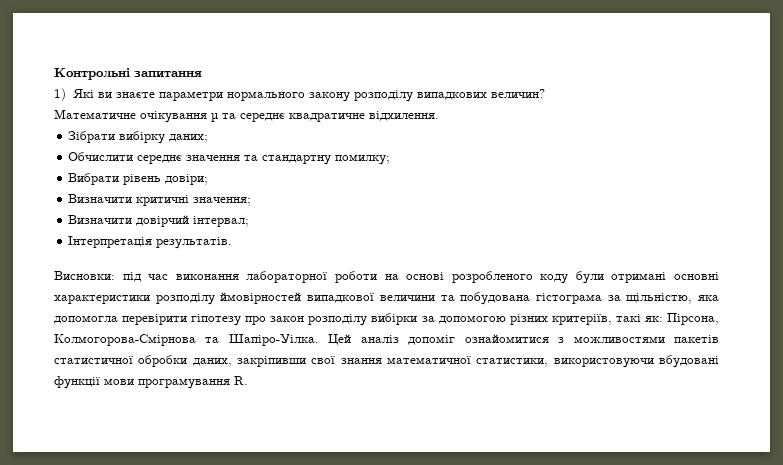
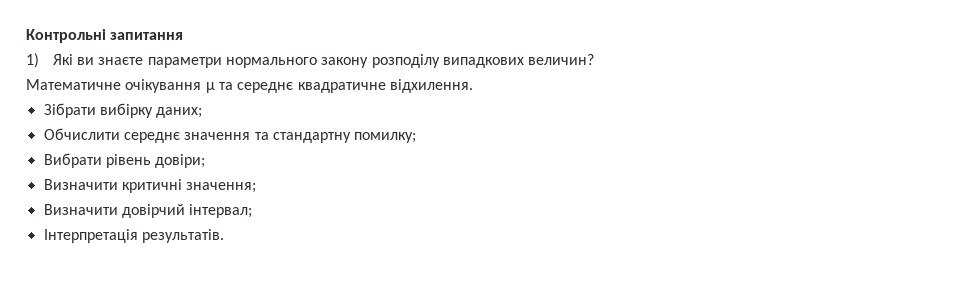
[54,271,720,284] [54,292,719,305] [54,313,720,326] [54,334,720,346] [54,355,719,368] [54,376,248,389] // Висновки: під час виконання лабораторної роботи на основі розробленого коду були отримані основні характеристики розподілу ймовірностей випадкової величини та побудована гістограма за щільністю, яка допомогла перевірити гіпотезу про закон розподілу вибірки за допомогою різних критеріїв, такі як: Пірсона, Колмогорова-Смірнова та Шапіро-Уілка. Цей аналіз допоміг ознайомитися з можливостями пакетів статистичної обробки даних, закріпивши свої знання математичної статистики, використовуючи вбудовані функції мови програмування R. -> (224, 236) none

